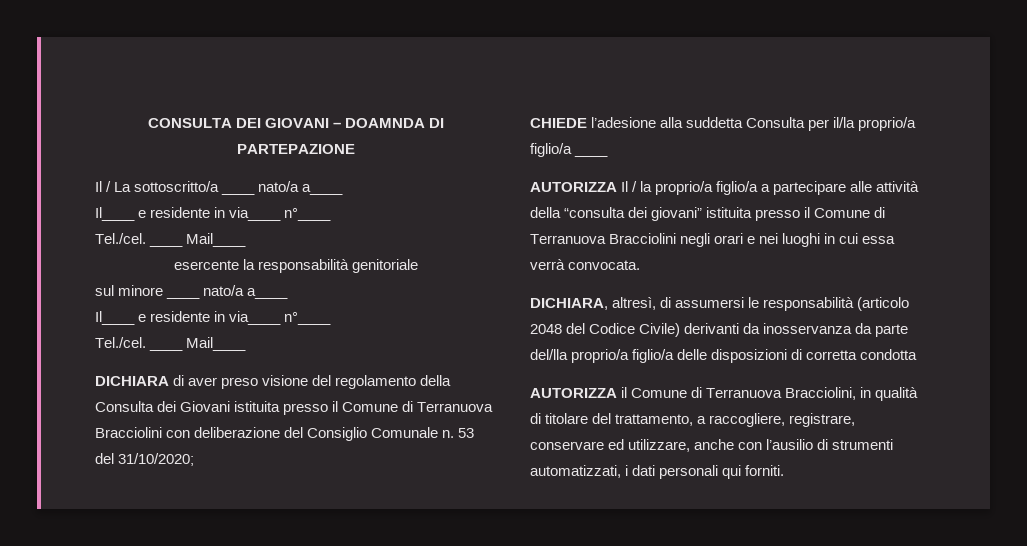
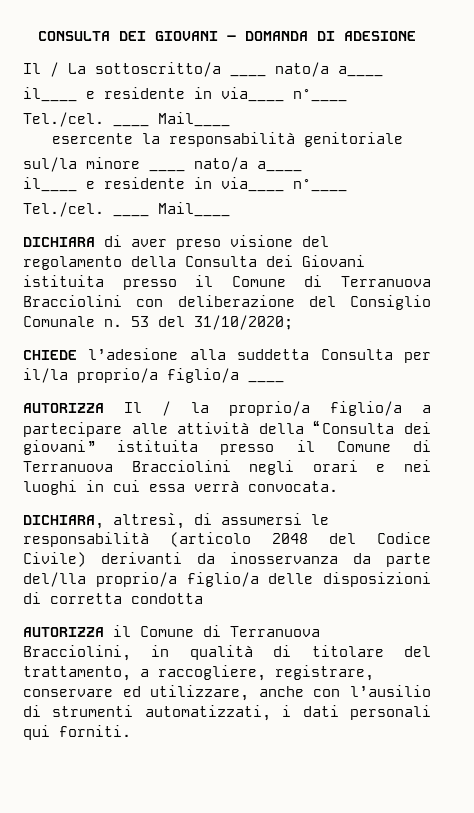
[345,118,445,128] [237,144,355,154] DOAMNDA DI PARTEPAZIONE -> [245,31,416,41] DOMANDA DI ADESIONE
[95,207,135,221] Il____ -> [23,87,77,102] il____
[95,285,114,296] sul -> [23,157,77,172] sul/la
[95,311,135,325] Il____ -> [23,177,77,192] il____
[564,207,626,218] “consulta -> [313,420,395,434] “Consulta

